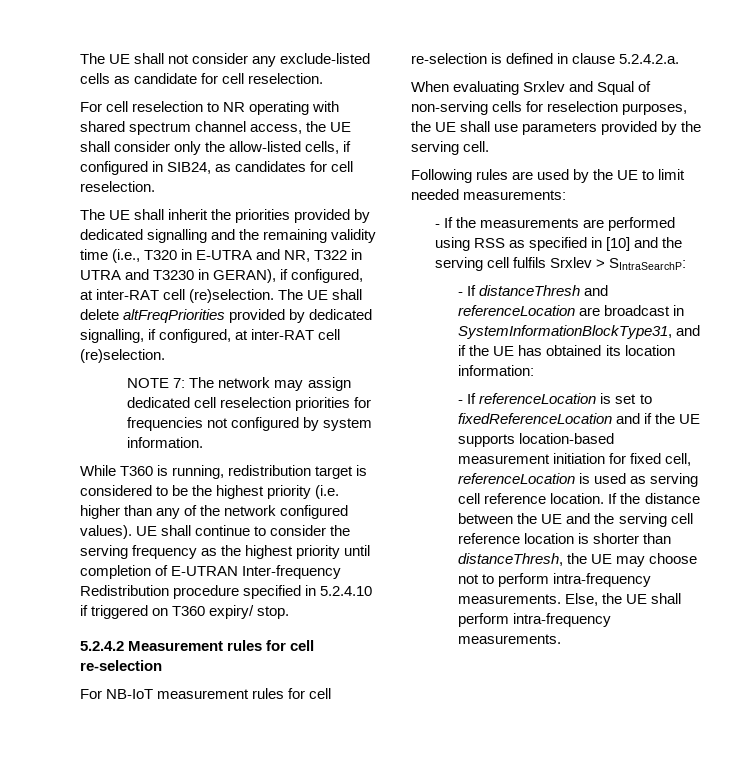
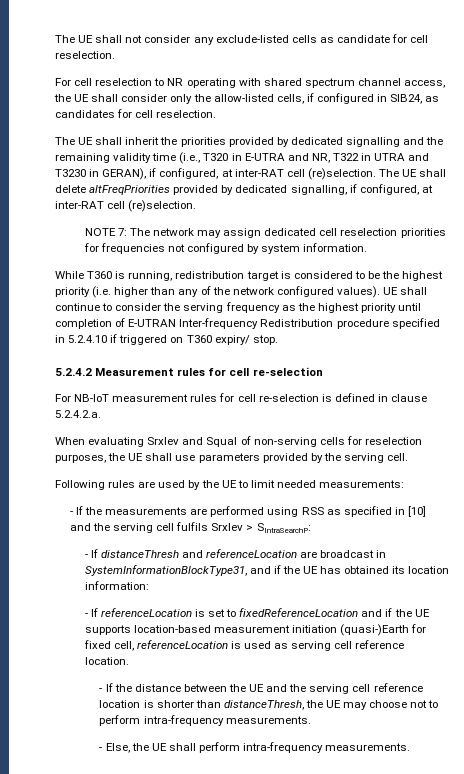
(606, 458) none -> [340,624,410,636] (quasi-)Earth
(605, 498) none -> [99,688,103,692] // -
(562, 599) none -> [99,747,103,751] // -

